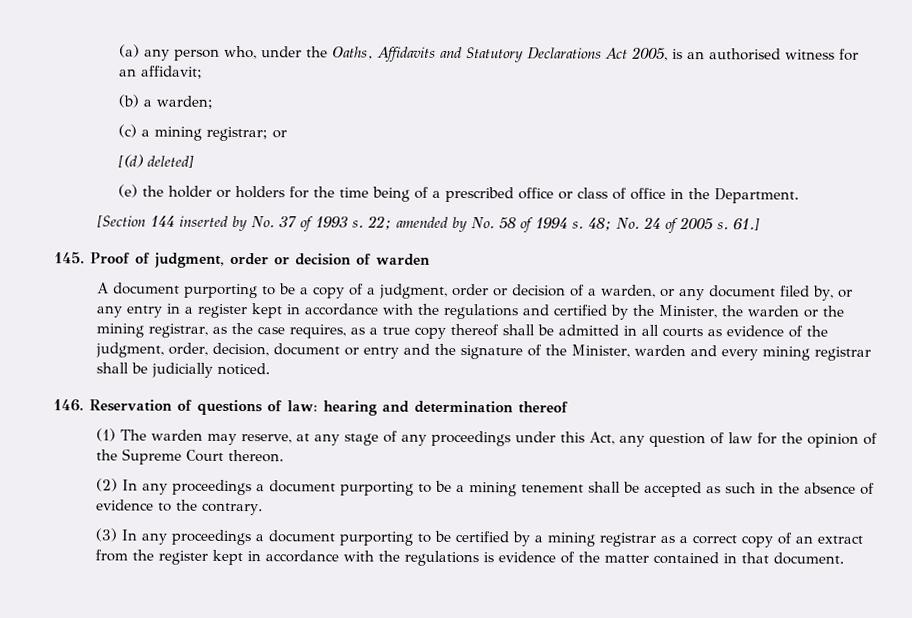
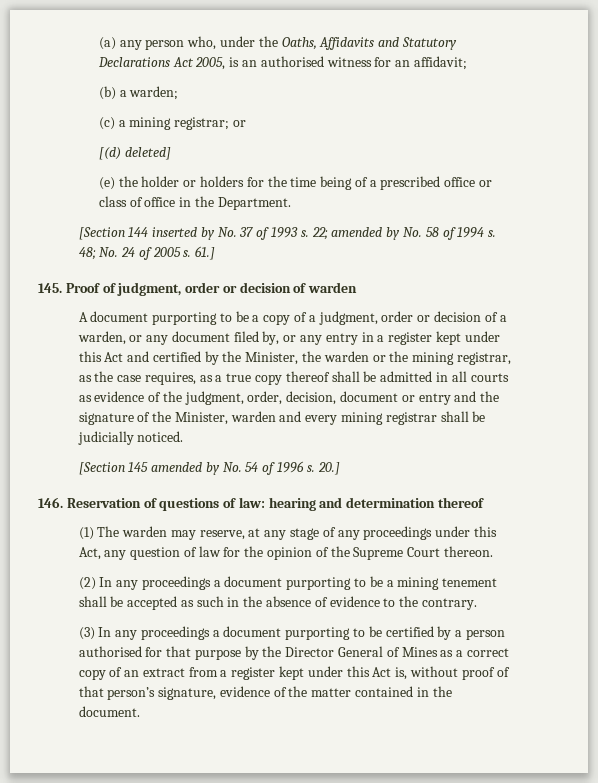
[285,303,519,320] in accordance with the regulations -> [464,331,500,342] [78,351,124,362] under this Act
(270, 369) none -> [78,461,340,475] // [Section 145 amended by No. 54 of 1996 s. 20.]
[546,532,656,547] mining registrar -> [465,629,505,640] [78,646,438,660] person authorised for that purpose by the Director General of Mines
[131,549,494,567] the register kept in accordance with the regulations is -> [220,666,510,680] [78,686,217,700] a register kept under this Act is, without proof of that person’s signature,
[740,552,769,564] that -> [432,686,452,697] the

